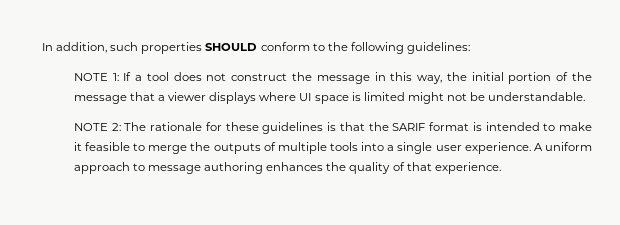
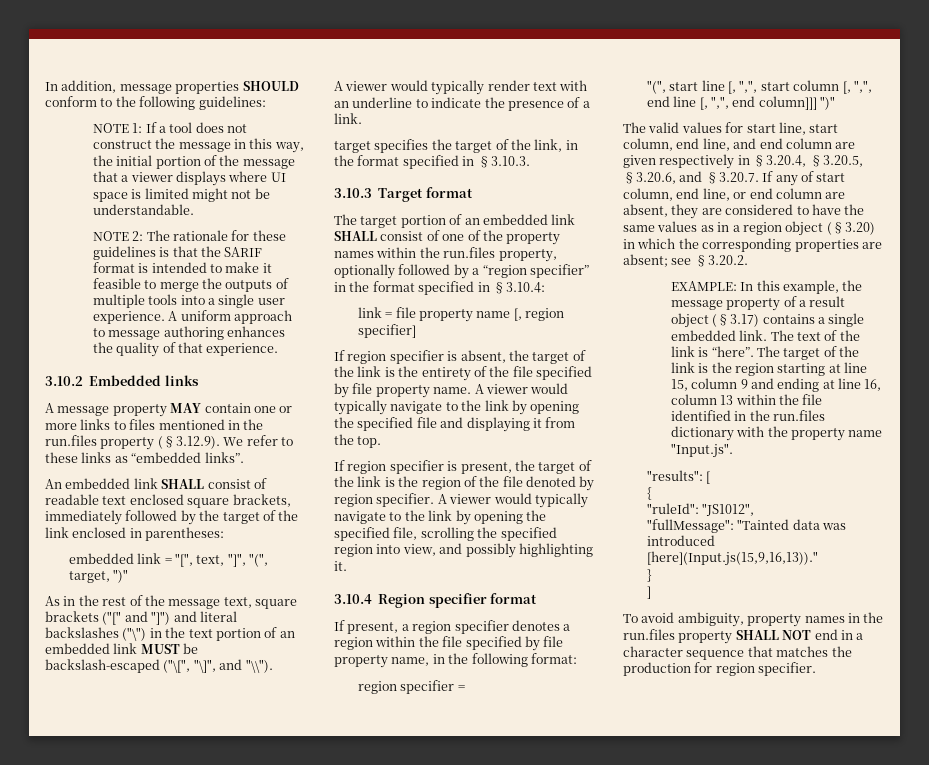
[110,42,139,51] such -> [119,84,172,94] message
(501, 168) none -> [45,375,199,386] [45,403,293,417] [45,419,264,430] [45,435,293,450] [45,452,244,463] [45,478,267,489] [45,494,291,508] [45,510,299,525] [45,527,225,541] [68,553,269,567] [68,569,129,583] [45,595,297,609] [45,611,237,625] [45,627,295,641] [45,643,199,654] [45,659,273,673] [334,80,588,95] [334,97,590,111] [334,113,362,124] [334,139,578,153] [334,155,530,169] [334,187,473,202] [334,214,576,228] [334,230,561,245] [334,247,557,262] [334,264,589,279] [334,281,545,295] [357,307,565,322] [357,324,416,338] [334,350,586,364] [334,366,592,381] [334,383,569,398] [334,400,580,415] [334,417,576,432] [334,434,382,448] [334,460,592,474] [334,476,595,491] [334,493,588,508] [334,510,547,525] [334,527,557,541] [334,543,593,558] [334,561,347,571] [334,593,538,608] [334,620,571,634] [334,636,564,651] [334,653,577,668] [357,680,465,694] [646,80,872,94] [646,96,836,110] [623,122,839,135] [623,138,856,151] [623,154,863,169] [623,171,846,186] [623,188,846,201] [623,204,865,219] [623,221,875,236] [623,238,882,252] [623,254,748,267] [670,280,863,294] [670,296,846,311] [670,313,865,328] [670,330,860,341] [670,346,860,360] [670,362,868,376] [670,378,882,392] [670,394,823,405] [670,410,825,421] [670,426,883,441] [670,443,733,458] [646,470,711,484] [646,487,652,500] [646,503,755,516] [646,519,847,533] [646,535,715,546] [646,551,818,566] [646,569,652,582] [646,586,651,599] [623,612,884,627] [623,629,864,644] [623,646,852,660] [623,662,817,676] // 3.10.2 Embedded links // A message property MAY contain one or more links to files mentioned in the run.files property (§3.12.9). We refer to these links as “embedded links”. // An embedded link SHALL consist of readable text enclosed square brackets, immediately followed by the target of the link enclosed in parentheses: // embedded link = "[", text, "]", "(", target, ")" // As in the rest of the message text, square brackets ("[" and "]") and literal backslashes ("\") in the text portion of an embedded link MUST be backslash-escaped ("\[", "\]", and "\\"). // A viewer would typically render text with an underline to indicate the presence of a link. // target specifies the target of the link, in the format specified in §3.10.3. // 3.10.3 Target format // The target portion of an embedded link SHALL consist of one of the property names within the run.files property, optionally followed by a “region specifier” in the format specified in §3.10.4: // link = file property name [, region specifier] // If region specifier is absent, the target of the link is the entirety of the file specified by file property name. A viewer would typically navigate to the link by opening the specified file and displaying it from the top. // If region specifier is present, the target of the link is the region of the file denoted by region specifier. A viewer would typically navigate to the link by opening the specified file, scrolling the specified region into view, and possibly highlighting it. // 3.10.4 Region specifier format // If present, a region specifier denotes a region within the file specified by file property name, in the following format: // region specifier = // "(", start line [, ",", start column [, ",", end line [, ",", end column]]] ")" // The valid values for start line, start column, end line, and end column are given respectively in §3.20.4, §3.20.5, §3.20.6, and §3.20.7. If any of start column, end line, or end column are absent, they are considered to have the same values as in a region object (§3.20) in which the corresponding properties are absent; see §3.20.2. // EXAMPLE: In this example, the message property of a result object (§3.17) contains a single embedded link. The text of the link is “here”. The target of the link is the region starting at line 15, column 9 and ending at line 16, column 13 within the file identified in the run.files dictionary with the property name "Input.js". // "results": [ // { // "ruleId": "JS1012", // "fullMessage": "Tainted data was introduced [here](Input.js(15,9,16,13))." // } // ] // To avoid ambiguity, property names in the run.files property SHALL NOT end in a character sequence that matches the production for region specifier.

